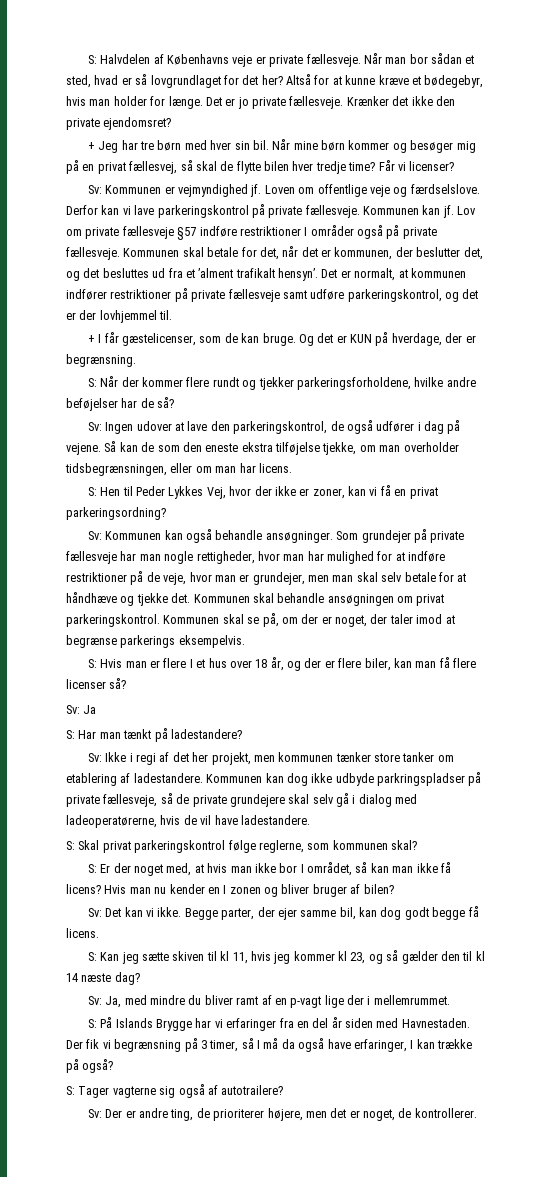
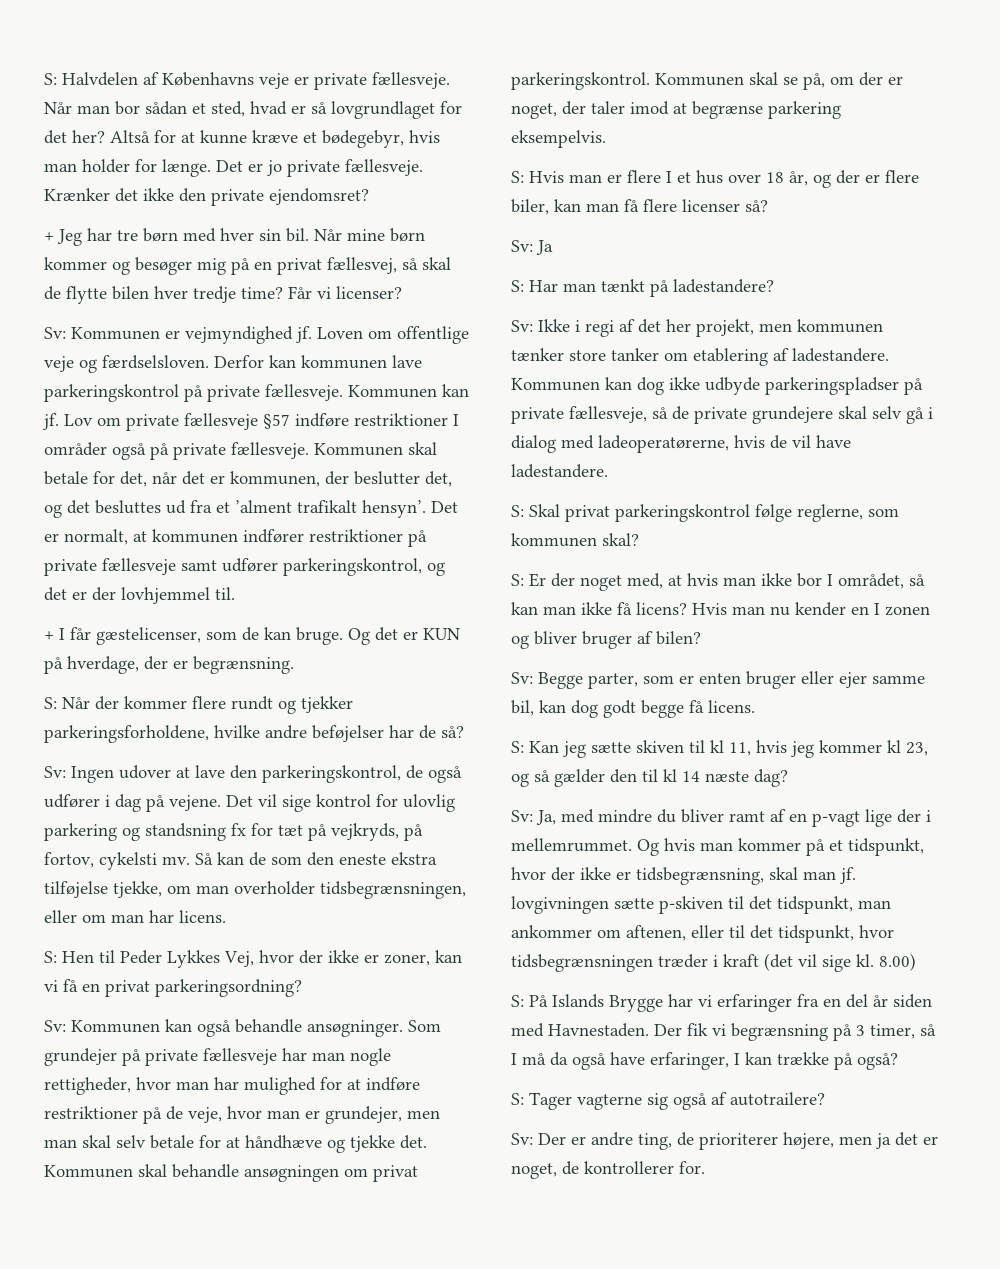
[410,184,480,194] færdselslove. -> [102,355,209,369] færdselsloven.
[122,206,131,215] vi -> [301,355,387,369] kommunen
[310,289,345,300] udføre -> [222,558,278,572] udfører
(101, 449) none -> [226,794,455,812] [44,823,423,841] [44,852,190,870] Det vil sige kontrol for ulovlig parkering og standsning fx for tæt på vejkryds, på fortov, cykelsti mv.
[120,635,176,648] parkerings -> [768,101,841,119] parkering
[377,773,465,786] parkringspladser -> [765,377,899,395] parkeringspladser
[105,907,275,920] Det kan vi ikke. Begge parter, der -> [538,671,834,689] Begge parter, som er enten bruger eller
(450, 1000) none -> [637,838,924,856] [511,867,856,885] [511,896,891,914] [511,925,894,943] [511,953,916,972] Og hvis man kommer på et tidspunkt, hvor der ikke er tidsbegrænsning, skal man jf. lovgivningen sætte p-skiven til det tidspunkt, man ankommer om aftenen, eller til det tidspunkt, hvor tidsbegrænsningen træder i kraft (det vil sige kl. 8.00)
(327, 1114) none -> [876,1133,891,1149] ja
[414,1108,477,1118] kontrollerer. -> [584,1161,705,1174] kontrollerer for.

